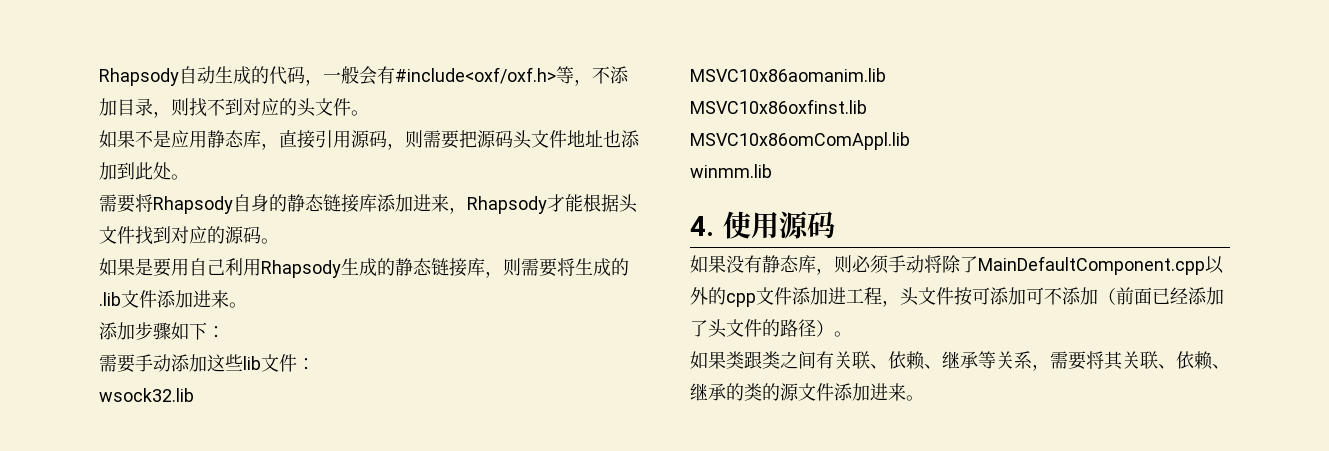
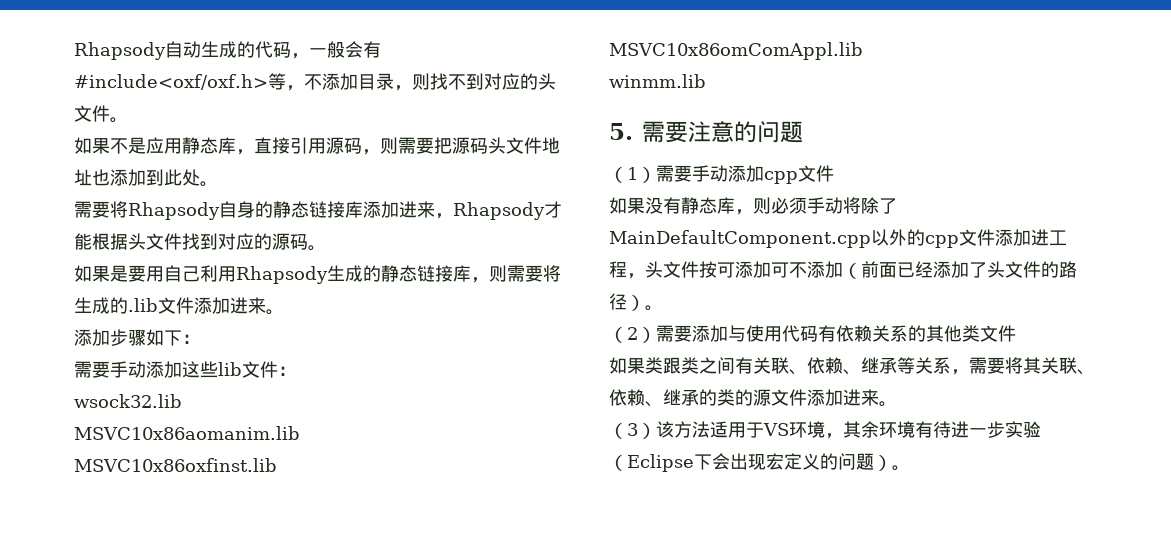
[690,211,835,239] 4.使用源码 -> [609,121,803,143] [609,165,834,184] 5.需要注意的问题 // （1）需要手动添加cpp文件
(852, 334) none -> [609,325,1016,343] // （2）需要添加与使用代码有依赖关系的其他类文件
(924, 398) none -> [609,421,1041,439] [609,453,910,472] // （3）该方法适用于VS环境，其余环境有待进一步实验（Eclipse下会出现宏定义的问题）。

